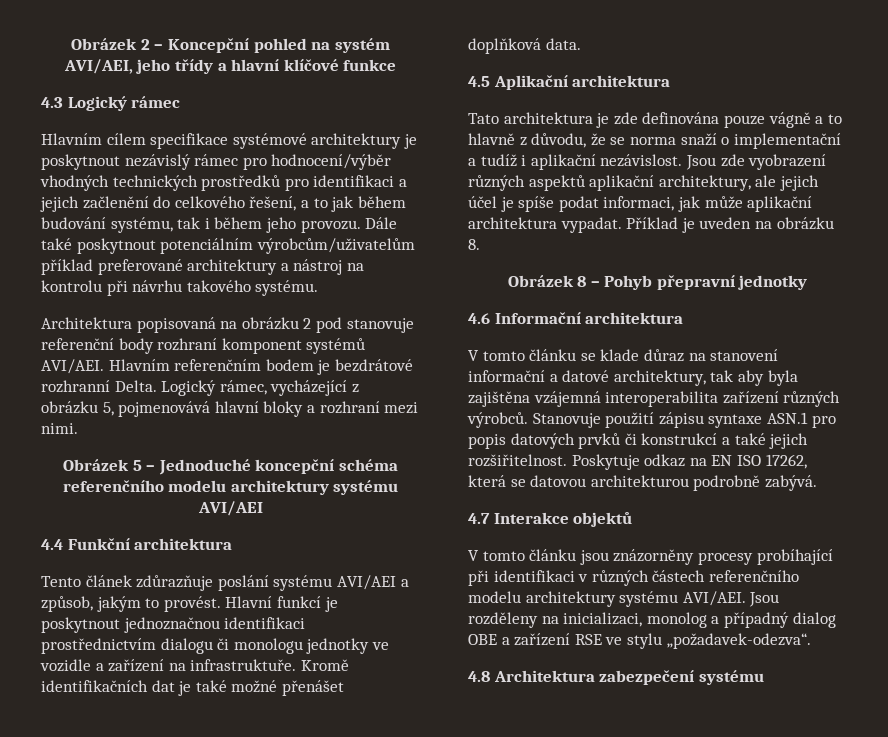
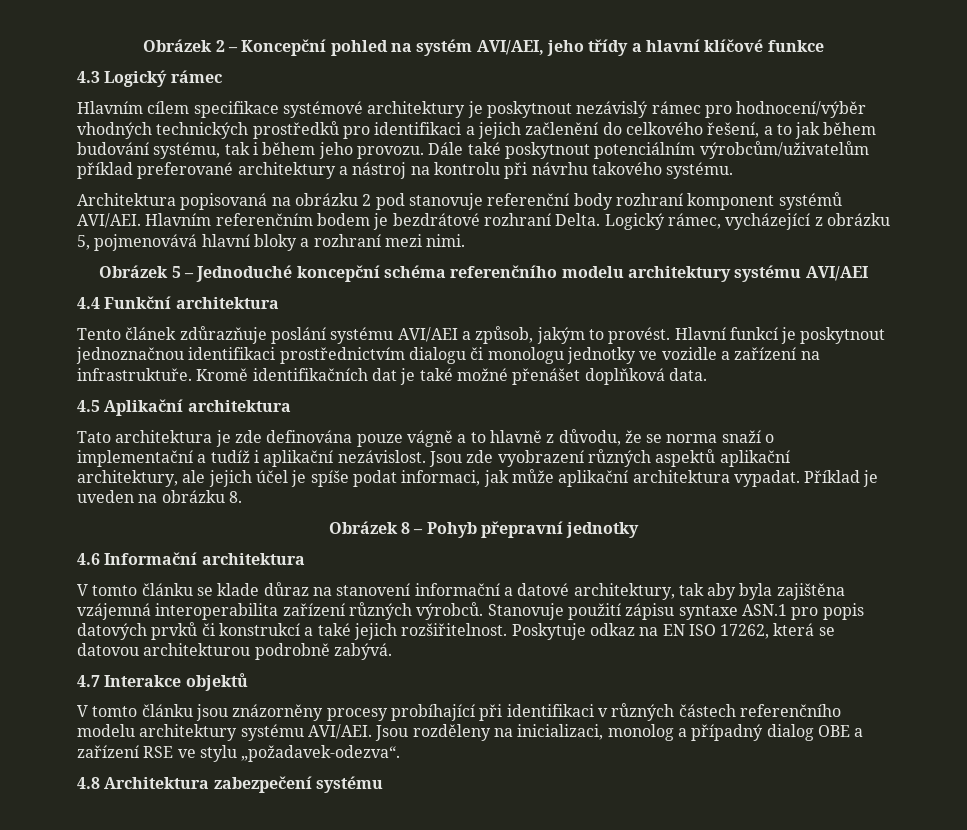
[41,380,110,393] rozhranní -> [483,213,551,226] rozhraní

